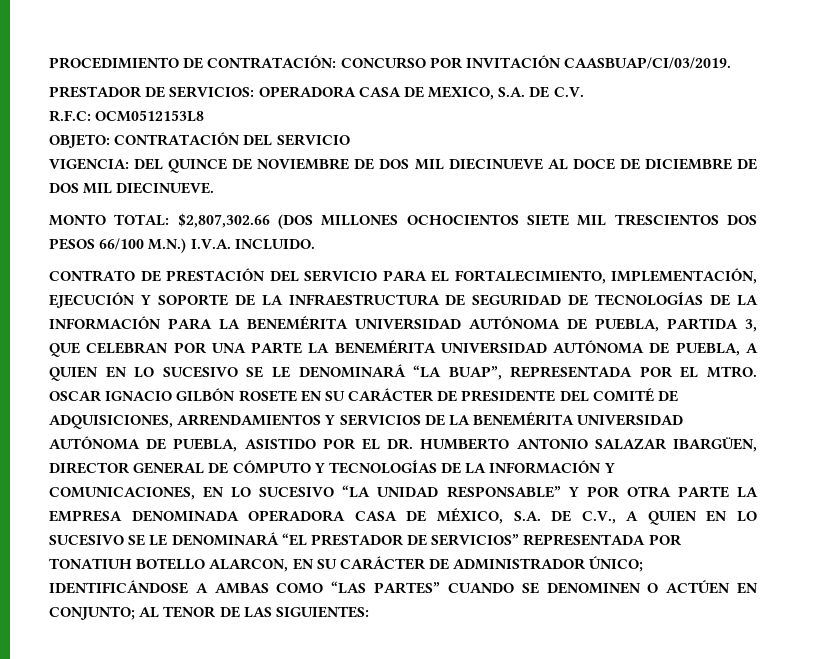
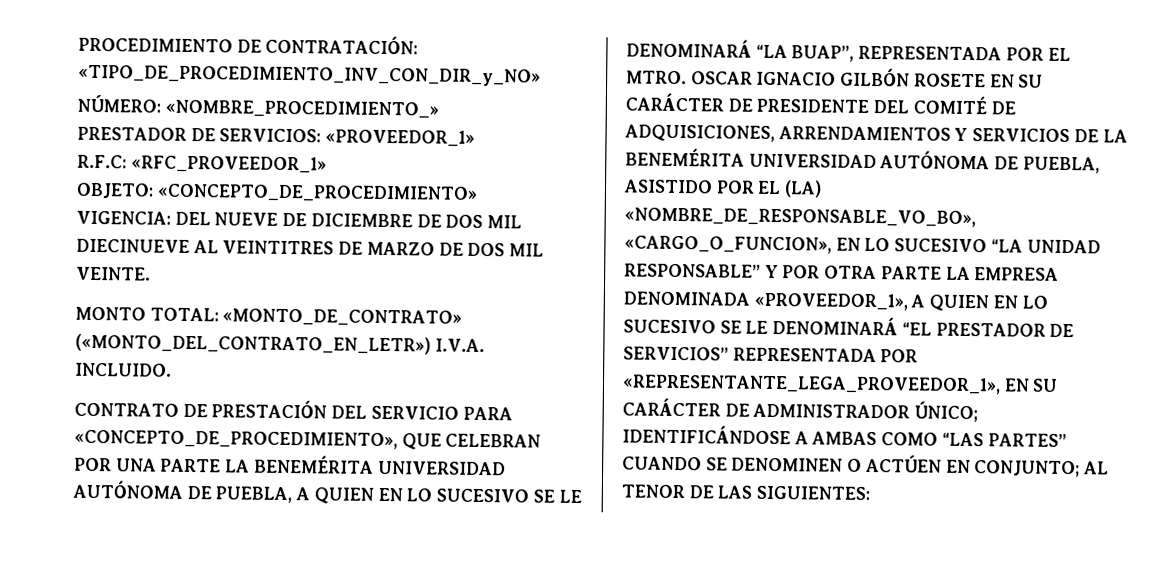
[340,55,732,69] CONCURSO POR INVITACIÓN CAASBUAP/CI/03/2019. -> [78,64,541,87] [77,94,439,119] «TIPO_DE_PROCEDIMIENTO_INV_CON_DIR_y_NO» // NÚMERO: «NOMBRE_PROCEDIMIENTO_»
[258,86,584,100] OPERADORA CASA DE MEXICO, S.A. DE C.V. -> [325,129,476,147] «PROVEEDOR_1»
[95,110,205,122] OCM0512153L8 -> [130,155,327,174] «RFC_PROVEEDOR_1»
[114,132,350,146] CONTRATACIÓN DEL SERVICIO -> [156,183,478,203] «CONCEPTO_DE_PROCEDIMIENTO»
[168,158,350,173] QUINCE DE NOVIEMBRE -> [214,212,413,228] NUEVE DE DICIEMBRE
[572,158,758,170] [49,182,215,194] DOCE DE DICIEMBRE DE DOS MIL DIECINUEVE. -> [222,240,545,257] [76,266,151,281] VEINTITRES DE MARZO DE DOS MIL VEINTE.
[177,213,758,229] [49,238,187,253] $2,807,302.66 (DOS MILLONES OCHOCIENTOS SIETE MIL TRESCIENTOS DOS PESOS 66/100 M.N.) -> [222,308,463,327] [75,333,431,355] «MONTO_DE_CONTRATO» («MONTO_DEL_CONTRATO_EN_LETR»)
[431,268,757,284] [49,292,758,308] [49,316,757,332] EL FORTALECIMIENTO, IMPLEMENTACIÓN, EJECUCIÓN Y SOPORTE DE LA INFRAESTRUCTURA DE SEGURIDAD DE TECNOLOGÍAS DE LA INFORMACIÓN PARA LA BENEMÉRITA UNIVERSIDAD AUTÓNOMA DE PUEBLA, PARTIDA 3, -> [74,429,398,450] «CONCEPTO_DE_PROCEDIMIENTO»,
[387,437,757,452] [49,460,615,474] [49,486,195,500] DR. HUMBERTO ANTONIO SALAZAR IBARGÜEN, DIRECTOR GENERAL DE CÓMPUTO Y TECNOLOGÍAS DE LA INFORMACIÓN Y COMUNICACIONES, -> [784,180,823,198] [624,207,976,228] [624,235,832,254] (LA) «NOMBRE_DE_RESPONSABLE_VO_BO», «CARGO_O_FUNCION»,
[248,508,616,524] OPERADORA CASA DE MÉXICO, S.A. DE C.V., -> [753,292,908,311] «PROVEEDOR_1»,
[49,558,289,572] TONATIUH BOTELLO ALARCON, -> [622,374,1001,395] «REPRESENTANTE_LEGA_PROVEEDOR_1»,

